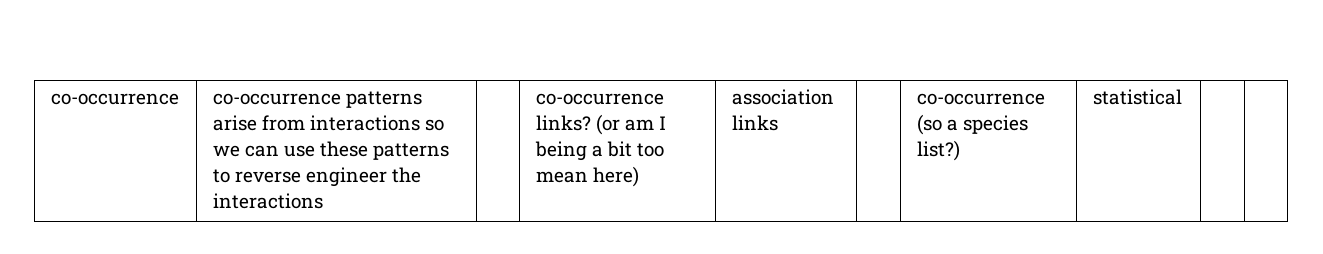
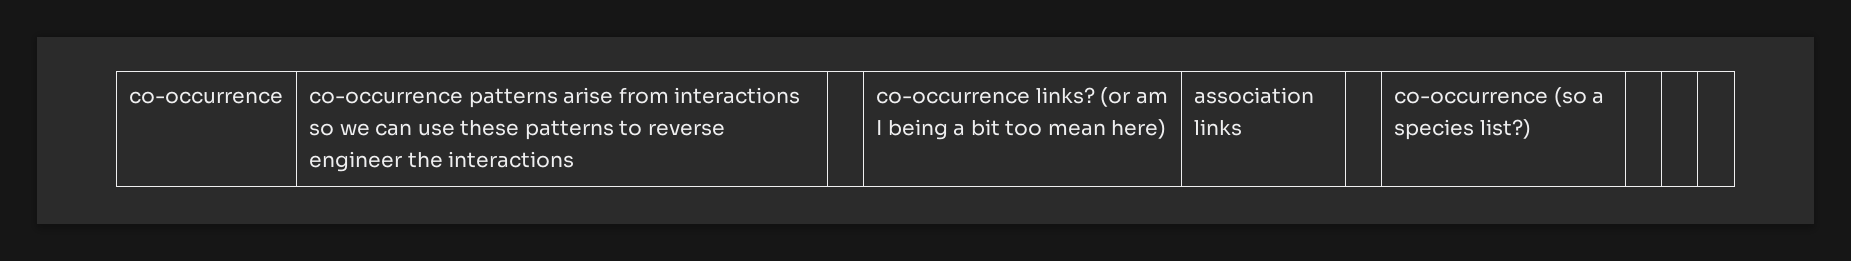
[1092,89,1182,105] statistical -> (1531, 129) none

